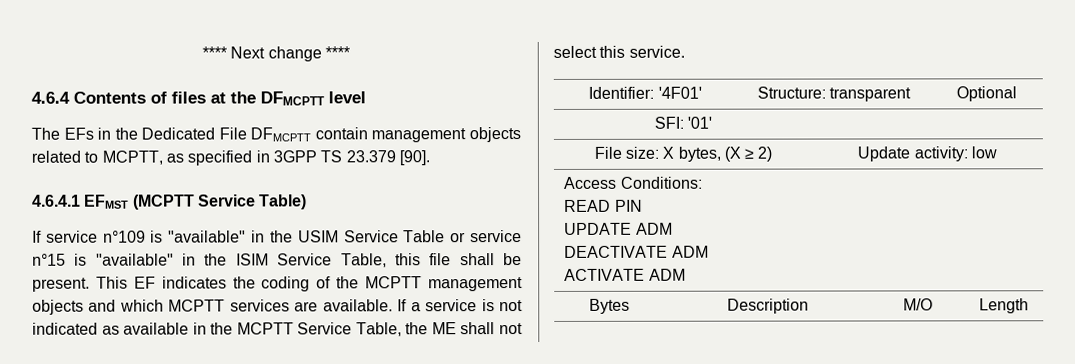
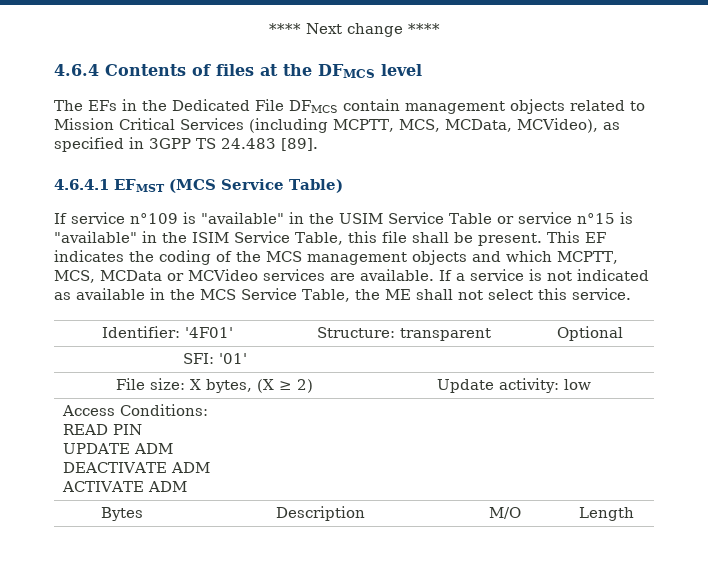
[260,91,325,106] DFMCPTT -> [318,64,375,78] DFMCS
[250,127,312,142] DFMCPTT -> [289,100,338,113] DFMCS
[101,150,163,165] MCPTT, -> [54,118,598,133] Mission Critical Services (including MCPTT, MCS, MCData, MCVideo),
[345,150,430,166] 23.379 [90]. -> [221,138,318,151] 24.483 [89].
[132,194,195,210] (MCPTT -> [169,179,216,193] (MCS
[365,276,423,289] MCPTT -> [266,251,302,262] MCS
[168,299,226,312] MCPTT -> [557,251,618,264] [54,269,258,283] MCPTT, MCS, MCData or MCVideo
[236,322,294,335] MCPTT -> [200,289,236,300] MCS

